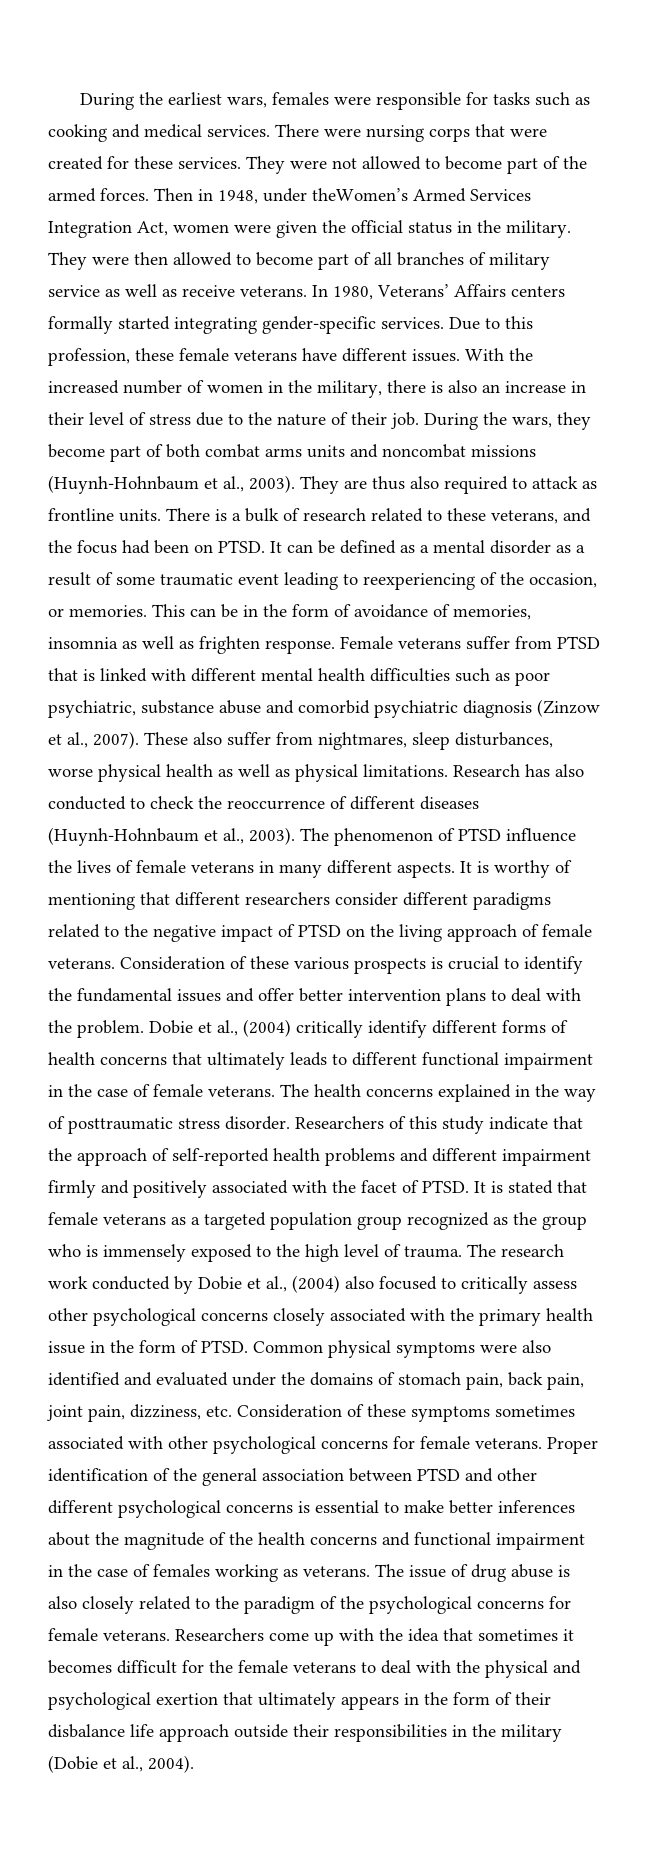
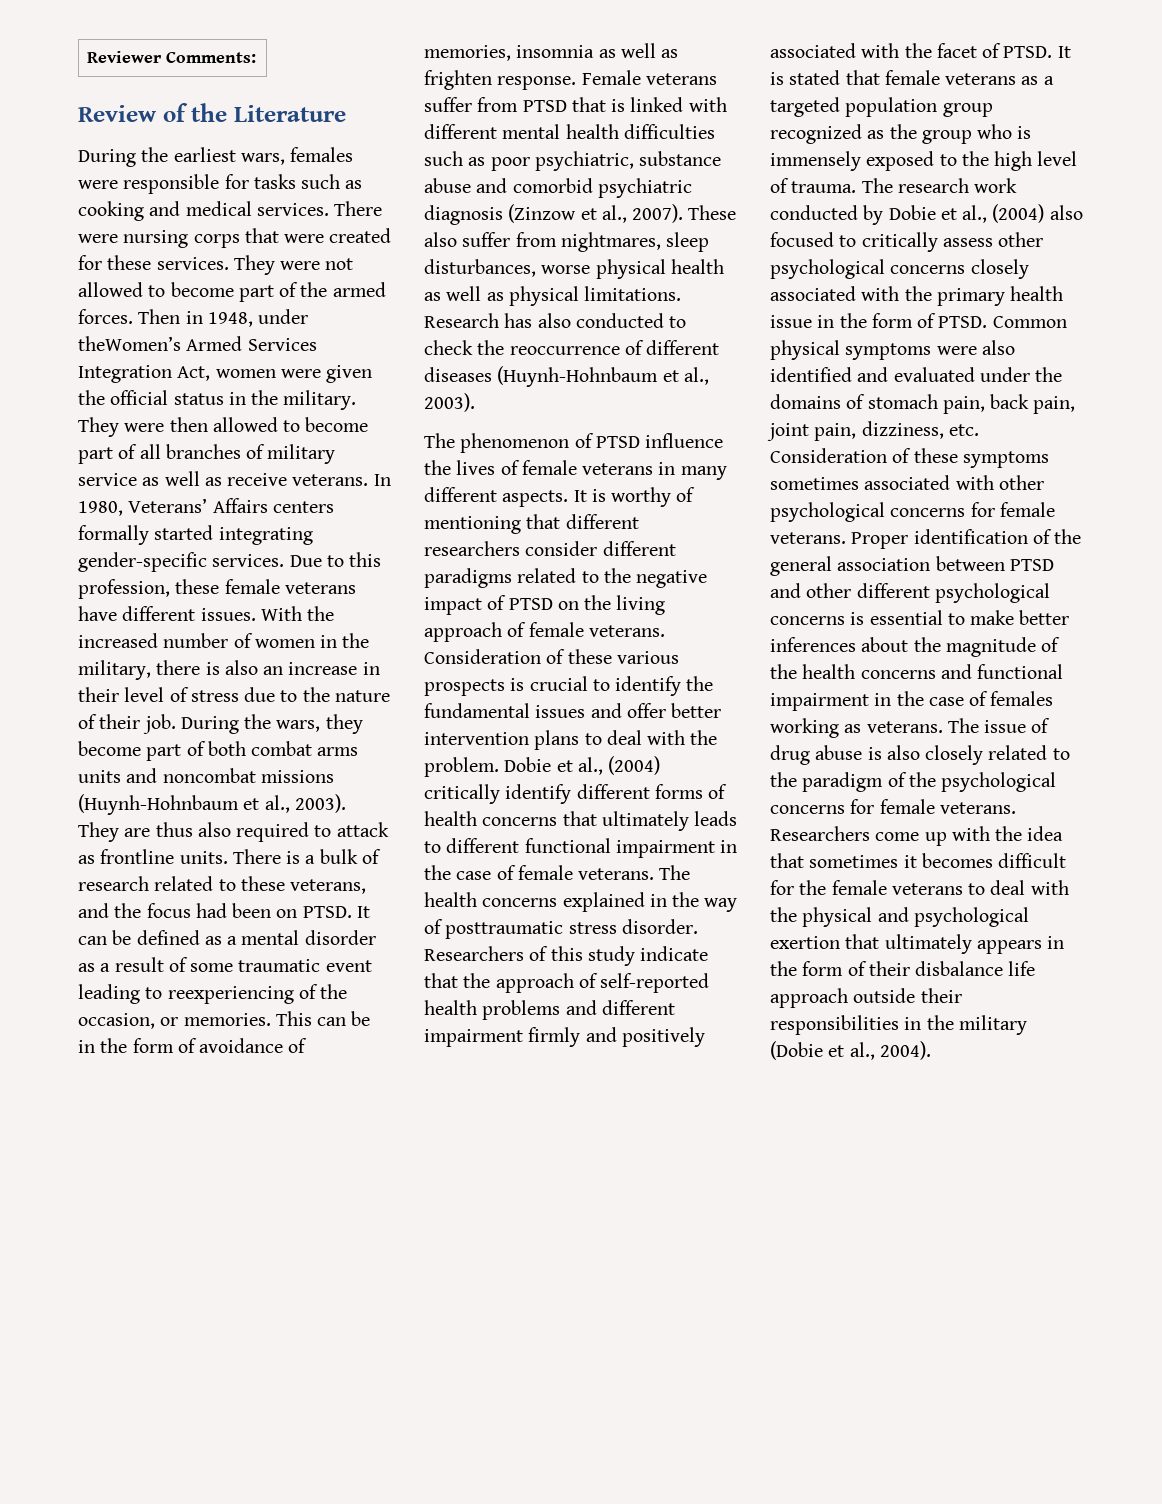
(80, 101) none -> [86,51,256,63] [78,103,346,122] Reviewer Comments: // Review of the Literature //
(295, 836) none -> (475, 402) //

